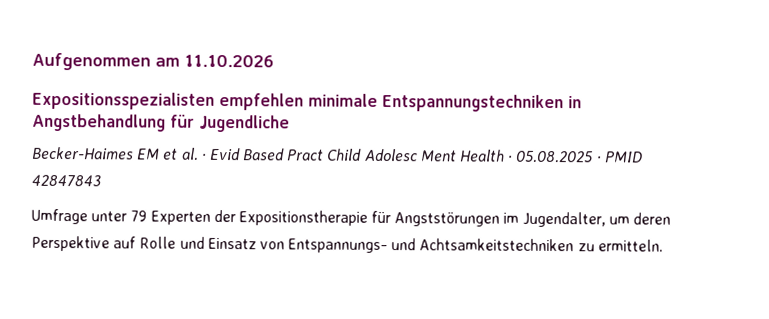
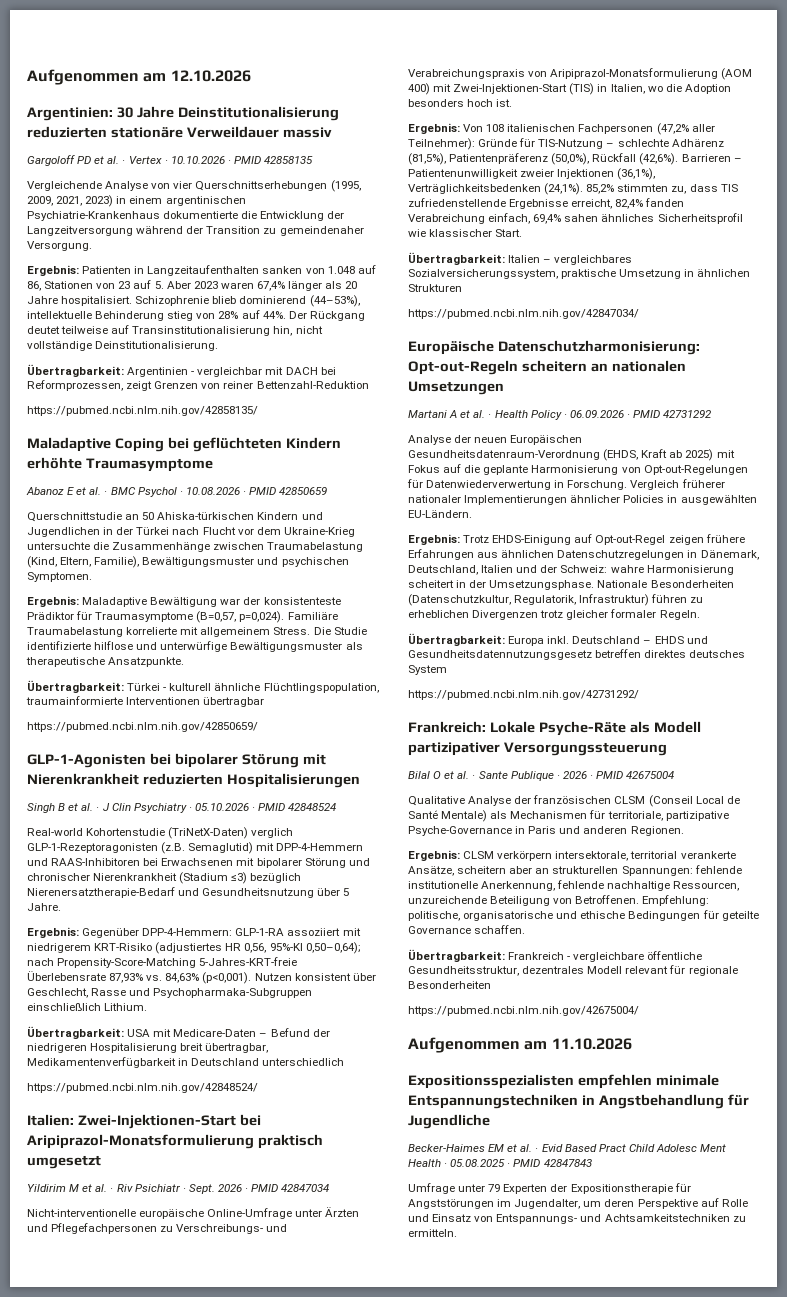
[32,52,180,71] Aufgenommen am -> [27,69,251,85] [27,106,339,121] [27,126,332,138] [27,155,314,166] [27,180,361,192] [27,195,246,207] [27,211,345,221] [27,226,364,236] [27,241,92,251] [27,265,376,276] [27,280,358,291] [27,295,360,307] [27,310,365,321] [27,325,323,336] [27,341,219,351] [27,364,336,377] [27,380,369,391] [27,406,258,416] [27,437,341,452] [27,457,213,472] [26,487,328,497] [27,512,323,522] [27,527,355,537] [27,542,364,552] [27,556,349,568] [27,572,92,582] [27,596,341,607] [27,611,338,623] [27,627,367,637] [27,641,363,652] [26,657,185,667] [27,680,379,693] [26,696,265,707] [27,722,258,732] [27,753,326,768] [27,773,360,788] [27,803,337,813] [27,827,294,839] [27,842,364,854] [27,858,370,868] [27,872,302,884] [27,887,350,898] [27,903,61,911] [27,927,361,938] [27,942,361,954] [27,957,298,968] [27,971,376,984] [27,988,313,998] [27,1003,148,1011] [27,1026,330,1039] [27,1043,269,1053] [27,1057,345,1068] [27,1083,258,1093] [27,1114,261,1129] [27,1134,323,1149] [27,1155,101,1169] [27,1184,330,1194] [27,1207,360,1219] [27,1223,288,1234] [408,68,753,80] [408,83,731,95] [408,99,513,107] [408,123,715,135] [408,138,724,150] [408,153,742,165] [408,168,656,180] [408,183,738,195] [408,198,685,209] [408,213,743,224] [408,229,523,237] [408,252,633,265] [408,269,751,279] [408,284,462,292] [408,309,639,319] [408,340,700,355] [408,360,686,375] [408,381,504,395] [408,410,712,420] [408,435,583,445] [408,449,735,461] [408,464,748,475] [407,479,725,490] [408,495,757,505] [408,510,472,518] [408,534,745,545] [408,549,759,560] [408,565,734,575] [408,580,734,590] [408,594,704,606] [408,609,700,620] [408,633,708,646] [408,649,746,660] [408,665,447,675] [408,690,639,700] [408,721,701,736] [408,742,667,756] [408,771,675,781] [408,795,740,807] [408,810,729,822] [408,826,684,836] [408,850,736,861] [408,865,742,876] [408,880,740,891] [408,895,710,906] [408,910,759,921] [408,925,526,934] [408,949,703,962] [408,965,738,976] [408,981,491,989] [408,1006,639,1016] [408,1037,548,1053] Aufgenommen am 12.10.2026 // Argentinien: 30 Jahre Deinstitutionalisierung reduzierten stationäre Verweildauer massiv // Gargoloff PD et al. · Vertex · 10.10.2026 · PMID 42858135 // Vergleichende Analyse von vier Querschnittserhebungen (1995, 2009, 2021, 2023) in einem argentinischen Psychiatrie-Krankenhaus dokumentierte die Entwicklung der Langzeitversorgung während der Transition zu gemeindenaher Versorgung. // Ergebnis: Patienten in Langzeitaufenthalten sanken von 1.048 auf 86, Stationen von 23 auf 5. Aber 2023 waren 67,4% länger als 20 Jahre hospitalisiert. Schizophrenie blieb dominierend (44–53%), intellektuelle Behinderung stieg von 28% auf 44%. Der Rückgang deutet teilweise auf Transinstitutionalisierung hin, nicht vollständige Deinstitutionalisierung. // Übertragbarkeit: Argentinien - vergleichbar mit DACH bei Reformprozessen, zeigt Grenzen von reiner Bettenzahl-Reduktion // https://pubmed.ncbi.nlm.nih.gov/42858135/ // Maladaptive Coping bei geflüchteten Kindern erhöhte Traumasymptome // Abanoz E et al. · BMC Psychol · 10.08.2026 · PMID 42850659 // Querschnittstudie an 50 Ahiska-türkischen Kindern und Jugendlichen in der Türkei nach Flucht vor dem Ukraine-Krieg untersuchte die Zusammenhänge zwischen Traumabelastung (Kind, Eltern, Familie), Bewältigungsmuster und psychischen Symptomen. // Ergebnis: Maladaptive Bewältigung war der konsistenteste Prädiktor für Traumasymptome (B=0,57, p=0,024). Familiäre Traumabelastung korrelierte mit allgemeinem Stress. Die Studie identifizierte hilflose und unterwürfige Bewältigungsmuster als therapeutische Ansatzpunkte. // Übertragbarkeit: Türkei - kulturell ähnliche Flüchtlingspopulation, traumainformierte Interventionen übertragbar // https://pubmed.ncbi.nlm.nih.gov/42850659/ // GLP-1-Agonisten bei bipolarer Störung mit Nierenkrankheit reduzierten Hospitalisierungen // Singh B et al. · J Clin Psychiatry · 05.10.2026 · PMID 42848524 // Real-world Kohortenstudie (TriNetX-Daten) verglich GLP-1-Rezeptoragonisten (z.B. Semaglutid) mit DPP-4-Hemmern und RAAS-Inhibitoren bei Erwachsenen mit bipolarer Störung und chronischer Nierenkrankheit (Stadium ≤3) bezüglich Nierenersatztherapie-Bedarf und Gesundheitsnutzung über 5 Jahre. // Ergebnis: Gegenüber DPP-4-Hemmern: GLP-1-RA assoziiert mit niedrigerem KRT-Risiko (adjustiertes HR 0,56, 95%-KI 0,50–0,64); nach Propensity-Score-Matching 5-Jahres-KRT-freie Überlebensrate 87,93% vs. 84,63% (p<0,001). Nutzen konsistent über Geschlecht, Rasse und Psychopharmaka-Subgruppen einschließlich Lithium. // Übertragbarkeit: USA mit Medicare-Daten – Befund der niedrigeren Hospitalisierung breit übertragbar, Medikamentenverfügbarkeit in Deutschland unterschiedlich // https://pubmed.ncbi.nlm.nih.gov/42848524/ // Italien: Zwei-Injektionen-Start bei Aripiprazol-Monatsformulierung praktisch umgesetzt // Yildirim M et al. · Riv Psichiatr · Sept. 2026 · PMID 42847034 // Nicht-interventionelle europäische Online-Umfrage unter Ärzten und Pflegefachpersonen zu Verschreibungs- und Verabreichungspraxis von Aripiprazol-Monatsformulierung (AOM 400) mit Zwei-Injektionen-Start (TIS) in Italien, wo die Adoption besonders hoch ist. // Ergebnis: Von 108 italienischen Fachpersonen (47,2% aller Teilnehmer): Gründe für TIS-Nutzung – schlechte Adhärenz (81,5%), Patientenpräferenz (50,0%), Rückfall (42,6%). Barrieren – Patientenunwilligkeit zweier Injektionen (36,1%), Verträglichkeitsbedenken (24,1%). 85,2% stimmten zu, dass TIS zufriedenstellende Ergebnisse erreicht, 82,4% fanden Verabreichung einfach, 69,4% sahen ähnliches Sicherheitsprofil wie klassischer Start. // Übertragbarkeit: Italien – vergleichbares Sozialversicherungssystem, praktische Umsetzung in ähnlichen Strukturen // https://pubmed.ncbi.nlm.nih.gov/42847034/ // Europäische Datenschutzharmonisierung: Opt-out-Regeln scheitern an nationalen Umsetzungen // Martani A et al. · Health Policy · 06.09.2026 · PMID 42731292 // Analyse der neuen Europäischen Gesundheitsdatenraum-Verordnung (EHDS, Kraft ab 2025) mit Fokus auf die geplante Harmonisierung von Opt-out-Regelungen für Datenwiederverwertung in Forschung. Vergleich früherer nationaler Implementierungen ähnlicher Policies in ausgewählten EU-Ländern. // Ergebnis: Trotz EHDS-Einigung auf Opt-out-Regel zeigen frühere Erfahrungen aus ähnlichen Datenschutzregelungen in Dänemark, Deutschland, Italien und der Schweiz: wahre Harmonisierung scheitert in der Umsetzungsphase. Nationale Besonderheiten (Datenschutzkultur, Regulatorik, Infrastruktur) führen zu erheblichen Divergenzen trotz gleicher formaler Regeln. // Übertragbarkeit: Europa inkl. Deutschland – EHDS und Gesundheitsdatennutzungsgesetz betreffen direktes deutsches System // https://pubmed.ncbi.nlm.nih.gov/42731292/ // Frankreich: Lokale Psyche-Räte als Modell partizipativer Versorgungssteuerung // Bilal O et al. · Sante Publique · 2026 · PMID 42675004 // Qualitative Analyse der französischen CLSM (Conseil Local de Santé Mentale) als Mechanismen für territoriale, partizipative Psyche-Governance in Paris und anderen Regionen. // Ergebnis: CLSM verkörpern intersektorale, territorial verankerte Ansätze, scheitern aber an strukturellen Spannungen: fehlende institutionelle Anerkennung, fehlende nachhaltige Ressourcen, unzureichende Beteiligung von Betroffenen. Empfehlung: politische, organisatorische und ethische Bedingungen für geteilte Governance schaffen. // Übertragbarkeit: Frankreich - vergleichbare öffentliche Gesundheitsstruktur, dezentrales Modell relevant für regionale Besonderheiten // https://pubmed.ncbi.nlm.nih.gov/42675004/ // Aufgenommen am

